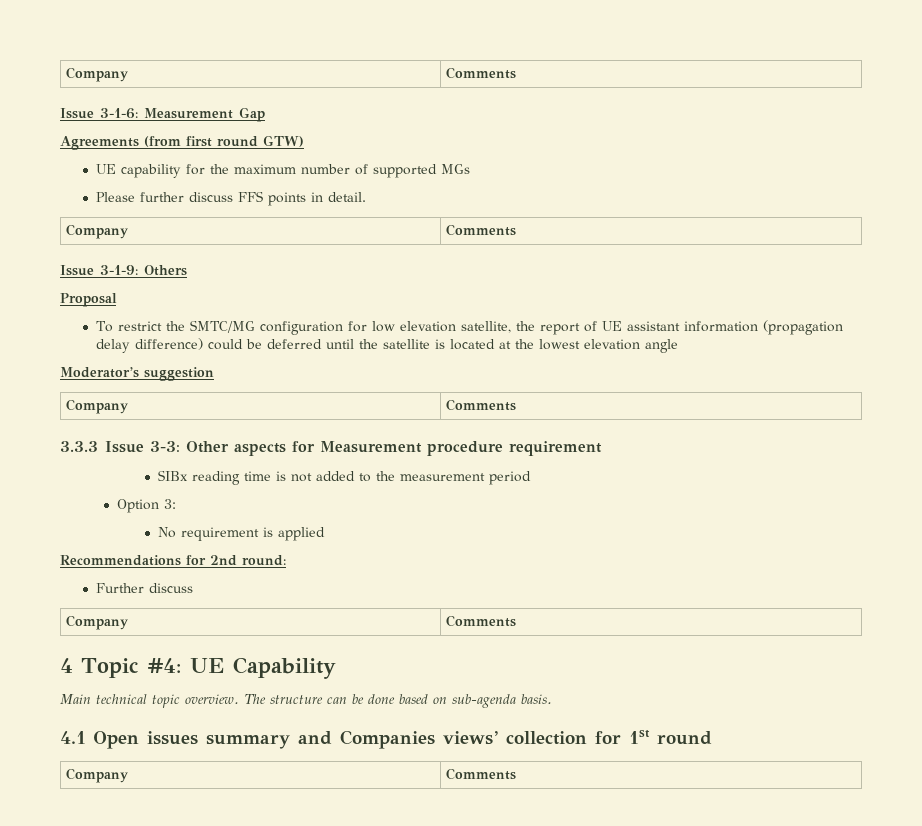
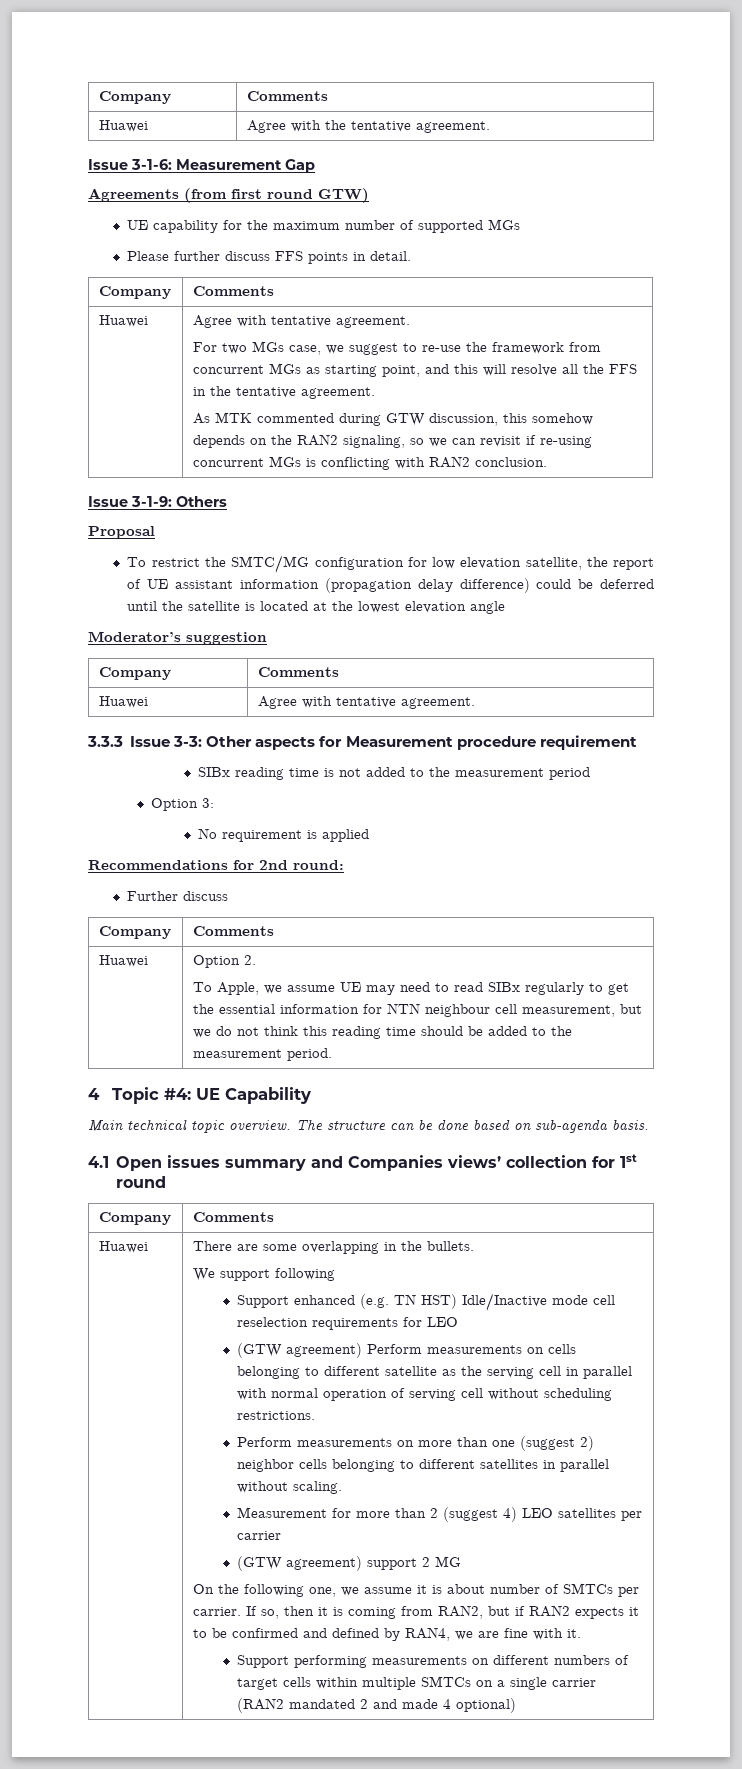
[66,67,129,82] [446,67,517,79] Company | Comments -> [98,91,171,104] [246,91,328,101] [98,120,148,132] [246,120,490,133] Company | Comments // Huawei | Agree with the tentative agreement.
(517, 230) none -> [98,315,148,327] [192,315,410,328] [192,341,601,355] [192,363,637,377] [192,386,375,399] [192,412,593,426] [192,434,592,448] [192,456,547,470] // Huawei | Agree with tentative agreement. // For two MGs case, we suggest to re-use the framework from concurrent MGs as starting point, and this will resolve all the FFS in the tentative agreement. // As MTK commented during GTW discussion, this somehow depends on the RAN2 signaling, so we can revisit if re-using concurrent MGs is conflicting with RAN2 conclusion.
(517, 405) none -> [98,696,148,708] [257,696,475,709] // Huawei | Agree with tentative agreement.
(517, 621) none -> [98,955,148,967] [192,955,256,968] [192,982,629,995] [192,1003,642,1017] [192,1026,572,1039] [192,1048,332,1061] // Huawei | Option 2. // To Apple, we assume UE may need to read SIBx regularly to get the essential information for NTN neighbour cell measurement, but we do not think this reading time should be added to the measurement period.
(517, 774) none -> [98,1241,148,1253] [192,1241,474,1254] [192,1268,335,1281] [236,1293,615,1311] [236,1317,458,1330] [236,1343,576,1358] [236,1366,632,1379] [236,1388,612,1401] [236,1411,315,1420] [236,1436,594,1451] [236,1459,609,1472] [236,1481,342,1494] [236,1507,642,1522] [236,1531,281,1540] [236,1556,461,1571] [192,1583,639,1597] [192,1605,639,1619] [192,1627,581,1641] [236,1655,629,1668] [236,1676,596,1690] [236,1698,516,1713] // Huawei | There are some overlapping in the bullets. // We support following // Support enhanced (e.g. TN HST) Idle/Inactive mode cell reselection requirements for LEO // (GTW agreement) Perform measurements on cells belonging to different satellite as the serving cell in parallel with normal operation of serving cell without scheduling restrictions. // Perform measurements on more than one (suggest 2) neighbor cells belonging to different satellites in parallel without scaling. // Measurement for more than 2 (suggest 4) LEO satellites per carrier // (GTW agreement) support 2 MG // On the following one, we assume it is about number of SMTCs per carrier. If so, then it is coming from RAN2, but if RAN2 expects it to be confirmed and defined by RAN4, we are fine with it. // Support performing measurements on different numbers of target cells within multiple SMTCs on a single carrier (RAN2 mandated 2 and made 4 optional)

